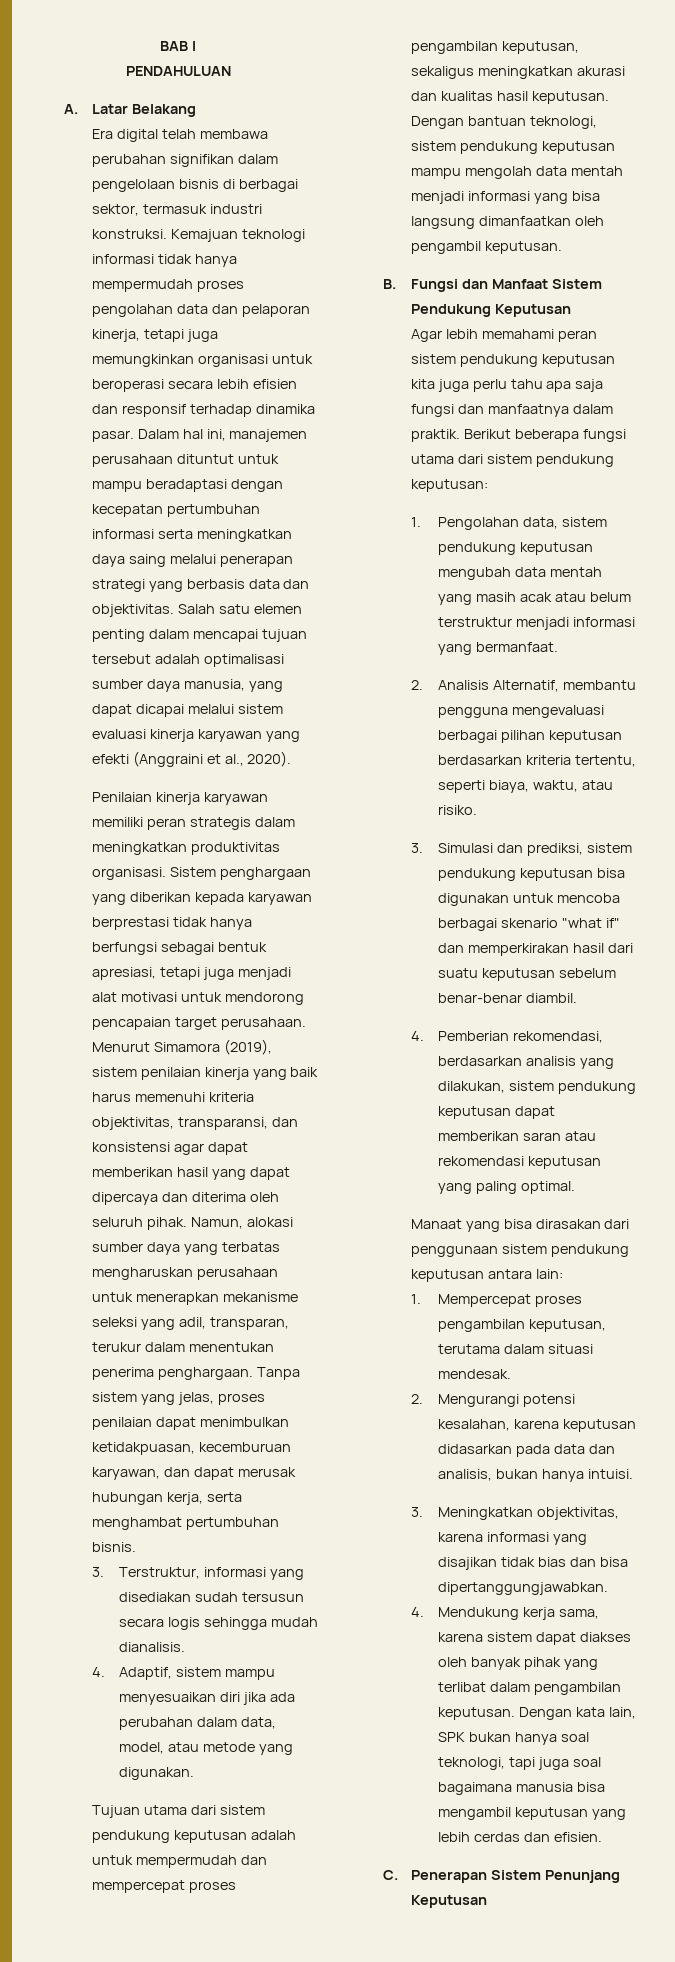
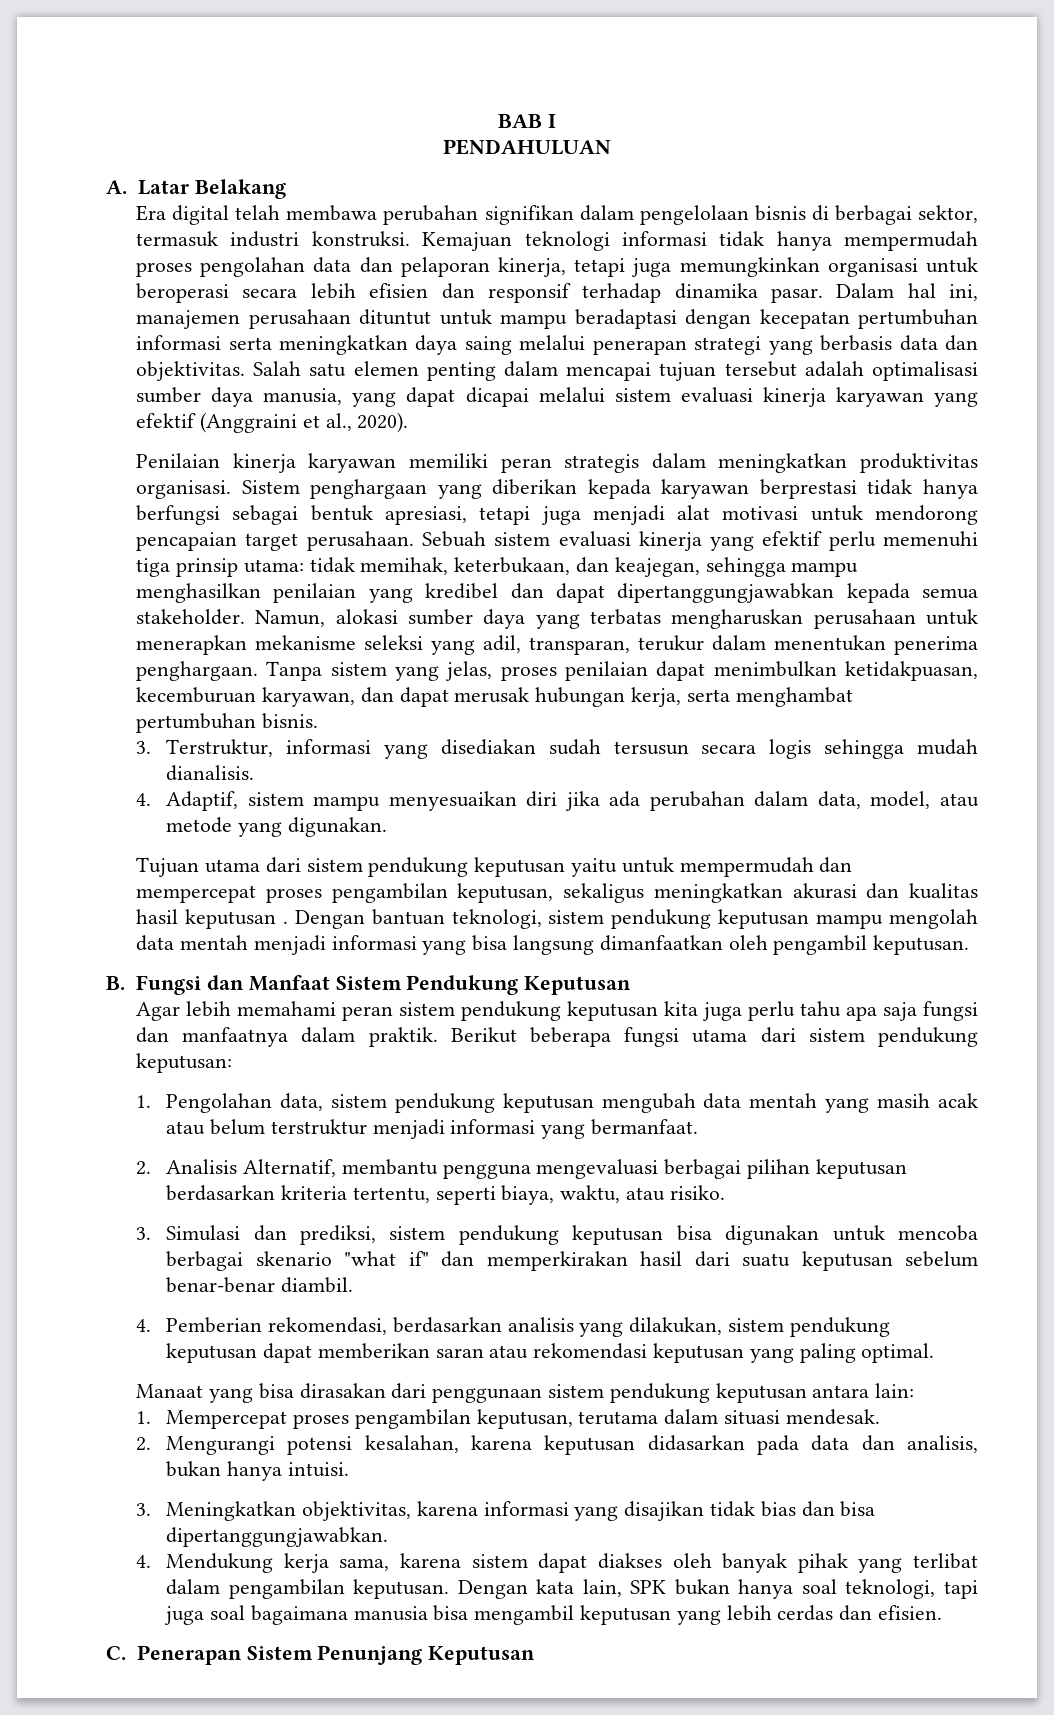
[91,754,129,764] efekti -> [136,413,197,428] efektif
[91,1039,272,1055] [91,1067,319,1080] [91,1092,254,1102] [91,1117,298,1130] [91,1142,248,1155] [91,1167,290,1180] [91,1192,279,1205] [91,1217,187,1230] Menurut Simamora (2019), sistem penilaian kinerja yang baik harus memenuhi kriteria objektivitas, transparansi, dan konsistensi agar dapat memberikan hasil yang dapat dipercaya dan diterima oleh seluruh pihak. -> [421,531,978,551] [136,557,859,577] [136,583,979,603] [136,609,246,625] Sebuah sistem evaluasi kinerja yang efektif perlu memenuhi tiga prinsip utama: tidak memihak, keterbukaan, dan keajegan, sehingga mampu menghasilkan penilaian yang kredibel dan dapat dipertanggungjawabkan kepada semua stakeholder.
[250,1830,296,1840] adalah -> [570,858,617,877] yaitu
[531,91,609,104] keputusan. -> [184,909,288,929] keputusan .

